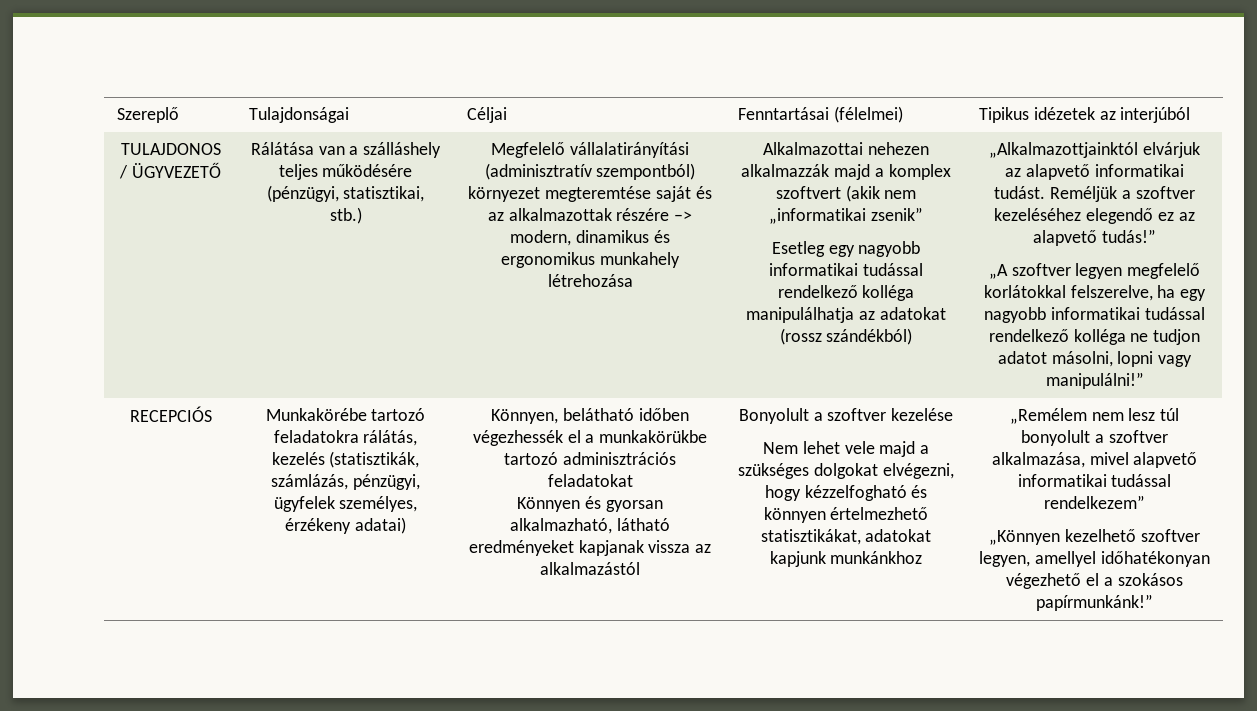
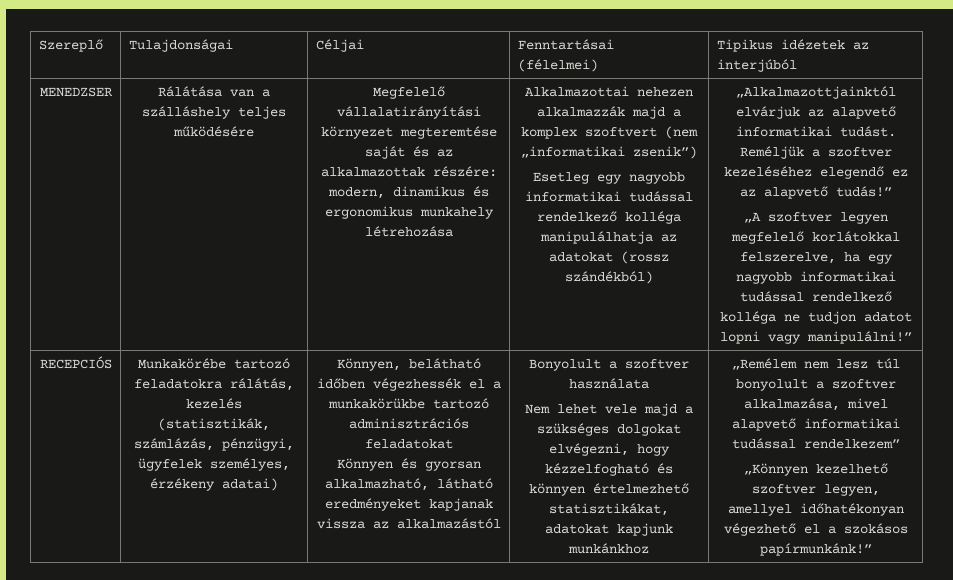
[120,143,221,155] [119,162,221,179] TULAJDONOS / ÜGYVEZETŐ -> [39,87,113,97] MENEDZSER
[266,185,425,202] [329,207,362,224] (pénzügyi, statisztikai, stb.) -> (254, 131) none
[484,163,696,180] (adminisztratív szempontból) -> (481, 112) none
[616,208,693,221] részére –> -> [432,166,497,177] részére:
[845,185,917,202] [769,207,923,224] (akik nem „informatikai zsenik” -> [665,126,698,139] [521,146,697,159] (nem „informatikai zsenik”)
[1051,351,1113,367] másolni, -> (912, 317) none
[891,408,954,421] kezelése -> [569,378,649,389] használata

